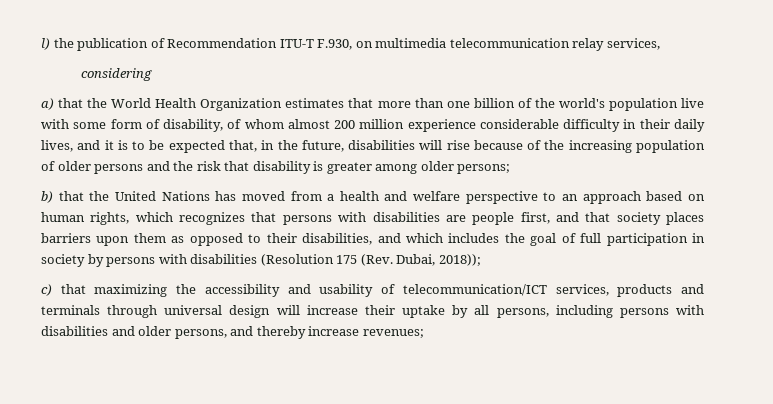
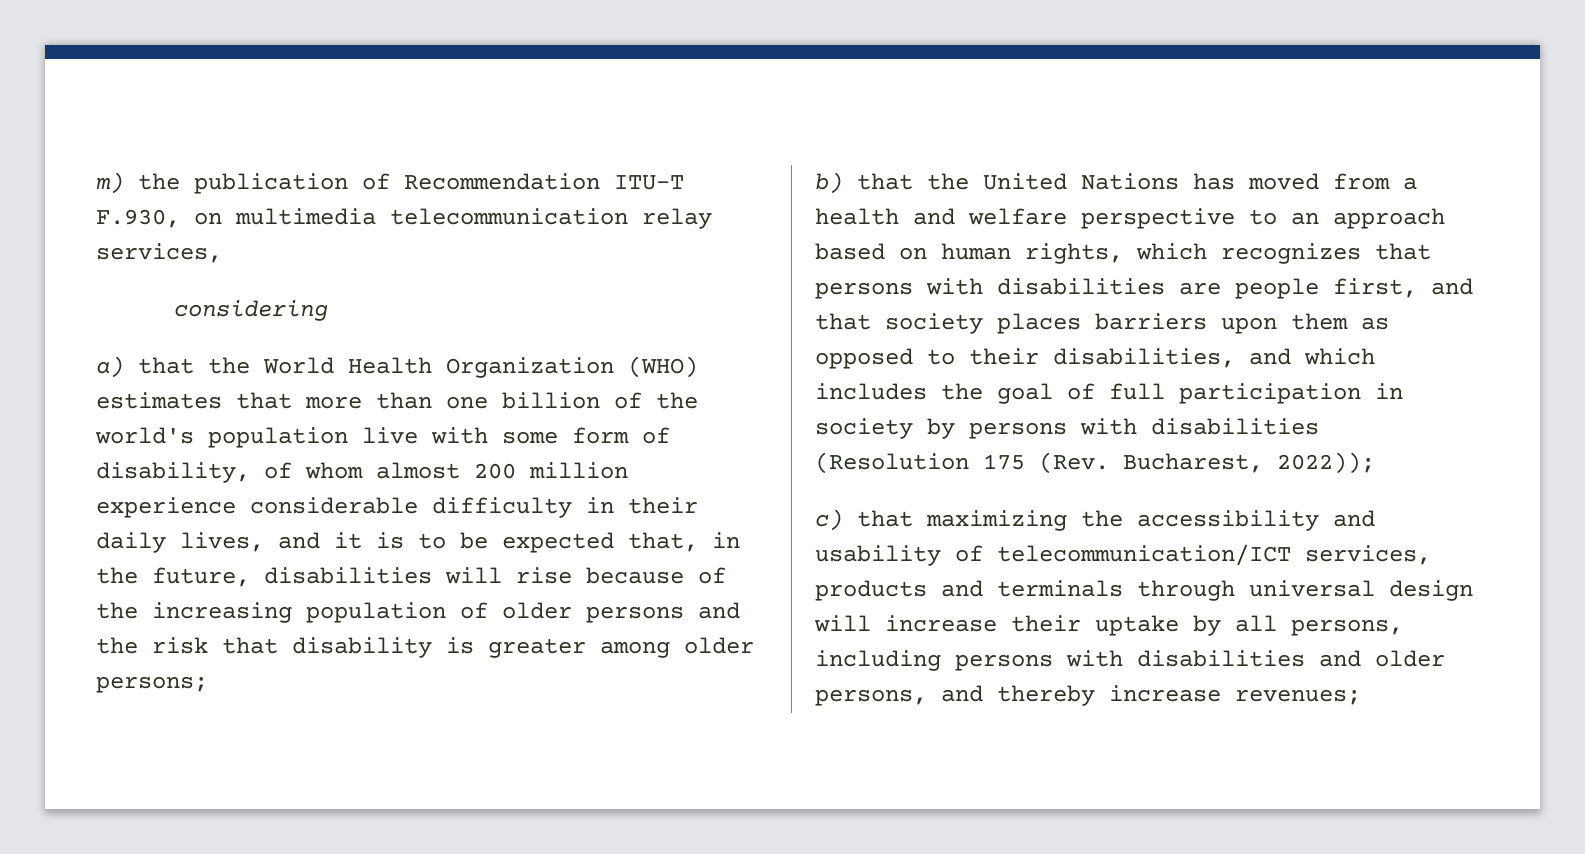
[41,38,50,50] l) -> [96,172,124,194] m)
(283, 104) none -> [628,356,698,378] (WHO)
[396,254,481,266] Dubai, 2018)); -> [1123,452,1375,474] Bucharest, 2022));

